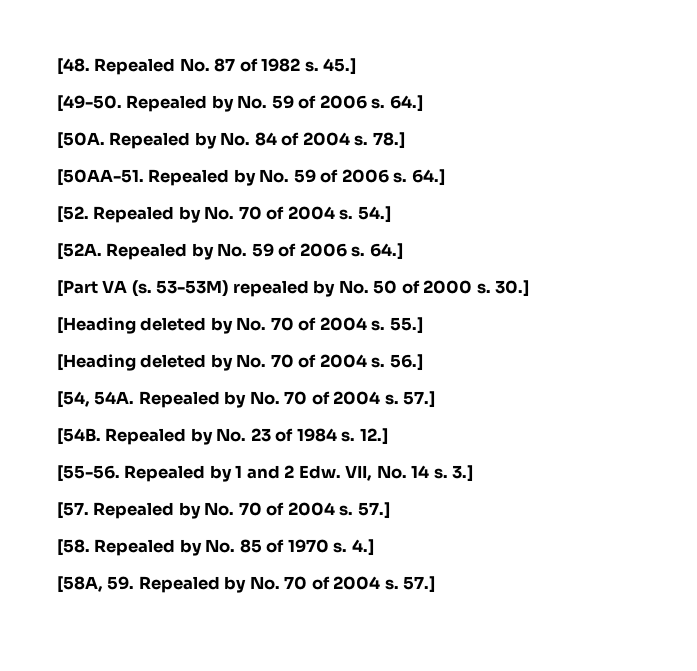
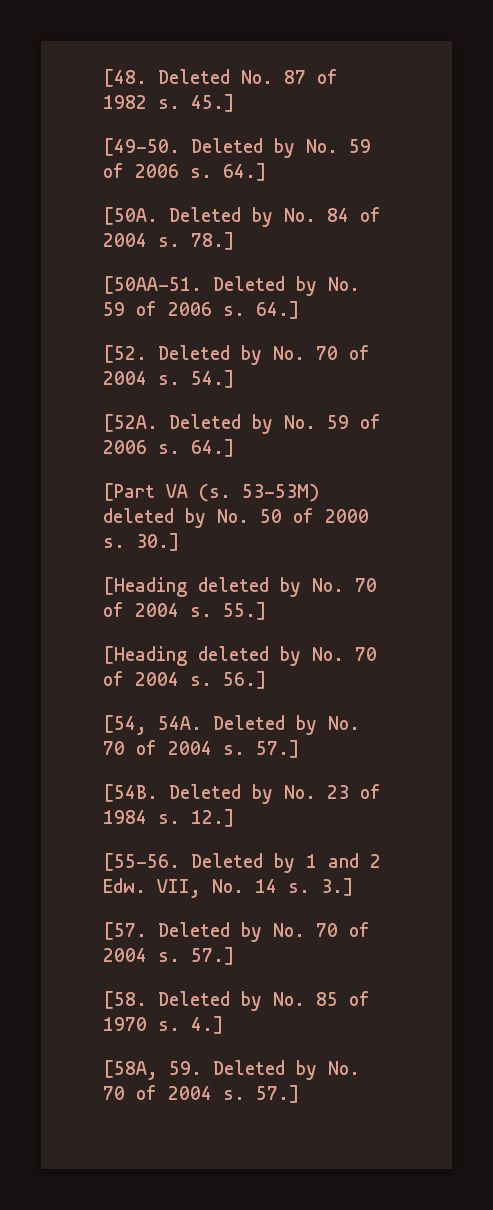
[94,58,176,75] Repealed -> [158,69,230,84] Deleted
[126,95,208,112] Repealed -> [191,138,263,153] Deleted
[109,132,191,149] Repealed -> [169,207,241,222] Deleted
[148,169,230,186] Repealed -> [213,276,285,291] Deleted
[93,206,175,223] Repealed -> [158,345,230,360] Deleted
[106,243,188,260] Repealed -> [169,414,241,429] Deleted
[232,280,309,297] repealed -> [103,508,174,523] deleted
[138,391,220,408] Repealed -> [213,715,285,730] Deleted
[105,428,187,445] Repealed -> [169,784,241,799] Deleted
[124,465,206,482] Repealed -> [191,853,263,868] Deleted
[93,502,175,519] Repealed -> [158,922,230,937] Deleted
[94,539,176,556] Repealed -> [158,991,230,1006] Deleted
[138,576,220,593] Repealed -> [213,1060,285,1075] Deleted

